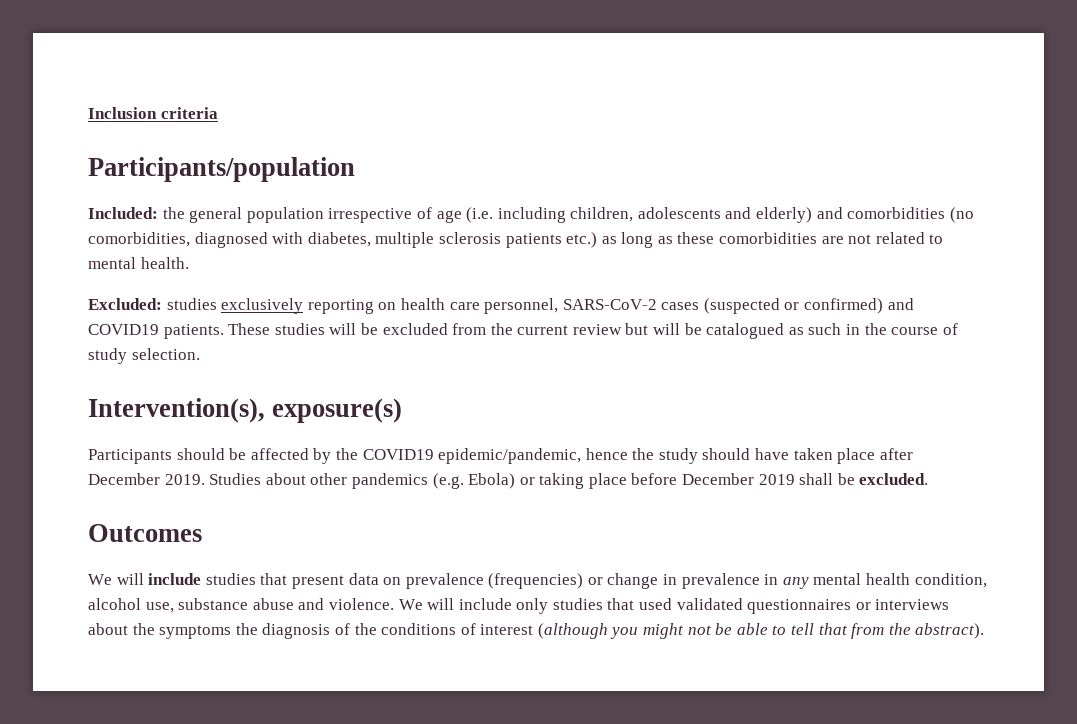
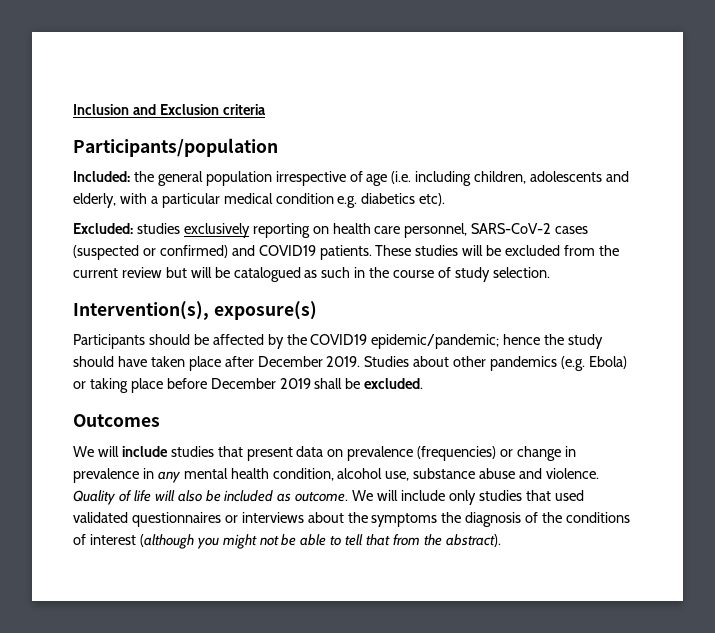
(157, 113) none -> [132,104,219,115] and Exclusion
[756,207,974,223] [88,232,944,248] [88,257,189,269] elderly) and comorbidities (no comorbidities, diagnosed with diabetes, multiple sclerosis patients etc.) as long as these comorbidities are not related to mental health. -> [73,193,446,208] elderly, with a particular medical condition e.g. diabetics etc).
[438,448,582,464] epidemic/pandemic, -> [371,334,500,349] epidemic/pandemic;
(394, 604) none -> [73,490,349,505] Quality of life will also be included as outcome.

